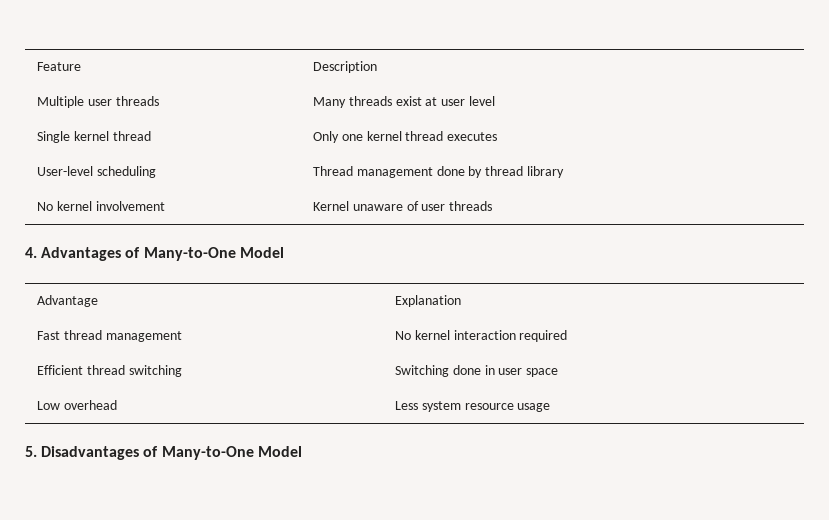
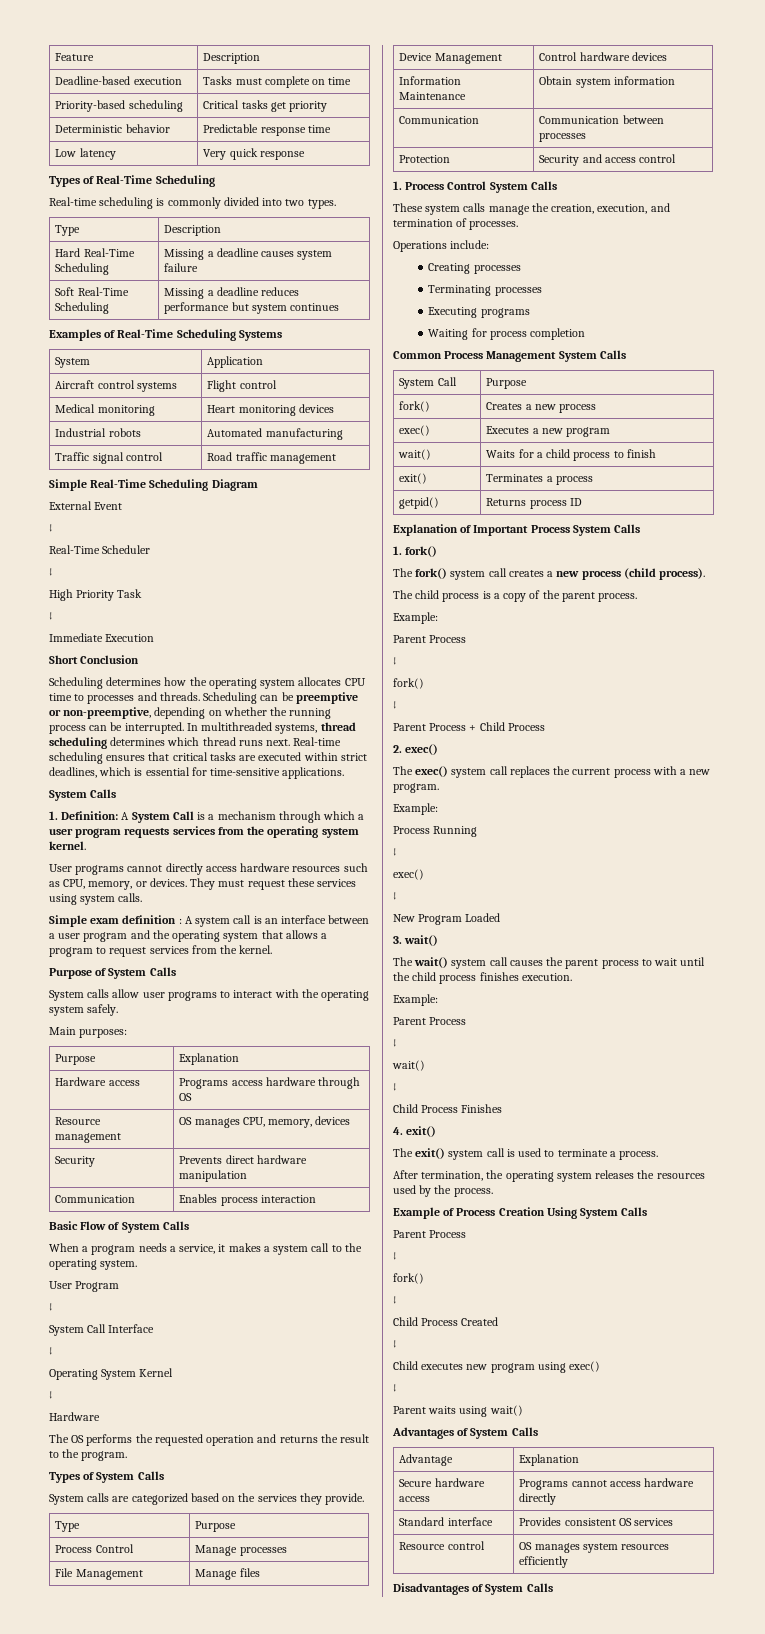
[36,96,159,108] [312,96,495,108] [36,131,151,143] [312,131,498,143] [36,166,156,178] [312,166,564,178] [36,201,165,211] [312,201,493,211] [25,247,284,261] [36,295,98,307] [394,295,461,307] [36,330,182,342] [394,330,568,342] [36,365,182,377] [394,365,559,377] [36,400,117,410] [394,401,551,412] [25,446,302,460] Multiple user threads | Many threads exist at user level // Single kernel thread | Only one kernel thread executes // User-level scheduling | Thread management done by thread library // No kernel involvement | Kernel unaware of user threads // 4. Advantages of Many-to-One Model // Advantage | Explanation // Fast thread management | No kernel interaction required // Efficient thread switching | Switching done in user space // Low overhead | Less system resource usage // 5. Disadvantages of Many-to-One Model -> [55,76,182,85] [203,76,352,88] [55,100,183,112] [203,100,328,112] [55,124,170,133] [203,124,331,136] [55,148,116,160] [203,148,305,160] [49,175,215,187] [49,197,336,209] [55,225,81,236] [164,225,222,236] [55,248,135,257] [55,263,110,275] [164,248,333,260] [164,263,199,272] [55,287,129,296] [55,302,110,314] [164,287,300,299] [164,302,340,314] [49,329,282,341] [55,357,91,368] [207,356,264,368] [55,380,177,392] [207,380,277,392] [55,404,155,416] [207,404,334,416] [55,428,141,437] [207,428,343,440] [55,452,163,464] [207,452,336,464] [49,479,258,491] [49,501,123,510] [49,524,53,532] [49,545,151,554] [49,568,53,576] [49,589,143,601] [49,612,53,620] [49,633,155,642] [49,655,140,664] [49,677,366,689] [49,692,358,704] [49,707,332,719] [49,722,356,734] [49,737,342,749] [49,752,367,764] [49,767,345,779] [49,789,117,801] [49,811,365,823] [49,826,359,838] [49,841,86,850] [49,863,368,875] [49,878,357,890] [49,893,143,905] [49,915,370,927] [49,930,328,942] [49,945,273,957] [49,967,176,979] [49,989,370,1001] [49,1004,119,1016] [49,1027,128,1038] [55,1054,97,1065] [179,1053,240,1065] [55,1077,140,1086] [179,1077,361,1089] [179,1093,193,1101] [55,1117,102,1125] [55,1133,122,1143] [179,1116,351,1128] [55,1156,96,1167] [179,1155,307,1164] [179,1170,248,1182] [55,1195,136,1203] [179,1194,316,1206] [49,1221,189,1233] [49,1243,362,1255] [49,1259,138,1270] [49,1281,120,1292] [49,1303,53,1311] [49,1324,155,1336] [49,1347,53,1355] [49,1368,174,1380] [49,1391,53,1399] [49,1412,100,1421] [49,1434,370,1446] [49,1449,128,1461] [49,1471,164,1483] [49,1493,365,1505] [55,1521,81,1532] [195,1521,237,1532] [55,1544,134,1553] [195,1545,287,1556] [55,1568,143,1580] [195,1568,260,1580] [399,53,502,64] [539,52,667,61] [399,76,462,85] [399,92,467,100] [539,76,675,88] [399,116,480,124] [539,115,664,124] [539,133,587,142] [399,155,451,163] [539,154,677,166] [393,181,557,193] [393,203,670,215] [393,218,519,230] [393,240,490,252] [428,263,521,274] [428,285,542,296] [428,307,530,318] [428,328,586,340] [393,350,626,362] [399,377,457,389] [486,378,528,389] [399,401,431,412] [486,402,597,413] [399,425,431,436] [486,426,611,437] [398,449,432,460] [486,449,656,461] [399,473,428,484] [486,474,593,485] [399,497,440,509] [486,498,582,509] [393,524,641,536] [393,546,438,557] [393,568,706,580] [393,590,638,602] [393,612,438,624] [393,635,467,643] [393,657,397,665] [393,678,424,689] [393,701,397,709] [393,722,545,731] [393,744,439,755] [393,766,711,778] [393,783,439,793] [393,803,438,815] [393,826,478,837] [393,848,397,856] [393,869,424,880] [393,892,397,900] [393,913,501,925] [393,935,439,946] [393,957,706,969] [393,972,572,984] [393,994,438,1006] [393,1017,467,1025] [393,1039,397,1047] [392,1060,425,1071] [393,1083,397,1091] [393,1104,503,1113] [393,1126,437,1137] [393,1148,659,1160] [393,1170,705,1182] [393,1185,493,1197] [393,1207,648,1219] [393,1230,467,1238] [393,1252,397,1260] [393,1273,424,1284] [393,1296,397,1304] [393,1317,499,1326] [393,1340,397,1348] [393,1361,601,1373] [393,1384,397,1392] [393,1405,523,1417] [392,1427,538,1439] [399,1454,454,1466] [519,1454,580,1466] [399,1478,485,1487] [399,1496,431,1502] [519,1478,695,1490] [519,1493,557,1505] [399,1517,493,1526] [519,1517,674,1526] [399,1541,485,1550] [519,1542,670,1553] [519,1556,569,1568] [393,1583,553,1595] Deadline-based execution | Tasks must complete on time // Priority-based scheduling | Critical tasks get priority // Deterministic behavior | Predictable response time // Low latency | Very quick response // Types of Real-Time Scheduling // Real-time scheduling is commonly divided into two types. // Type | Description // Hard Real-Time Scheduling | Missing a deadline causes system failure // Soft Real-Time Scheduling | Missing a deadline reduces performance but system continues // Examples of Real-Time Scheduling Systems // System | Application // Aircraft control systems | Flight control // Medical monitoring | Heart monitoring devices // Industrial robots | Automated manufacturing // Traffic signal control | Road traffic management // Simple Real-Time Scheduling Diagram // External Event // ↓ // Real-Time Scheduler // ↓ // High Priority Task // ↓ // Immediate Execution // Short Conclusion // Scheduling determines how the operating system allocates CPU time to processes and threads. Scheduling can be preemptive or non-preemptive, depending on whether the running process can be interrupted. In multithreaded systems, thread scheduling determines which thread runs next. Real-time scheduling ensures that critical tasks are executed within strict deadlines, which is essential for time-sensitive applications. // System Calls // 1. Definition: A System Call is a mechanism through which a user program requests services from the operating system kernel. // User programs cannot directly access hardware resources such as CPU, memory, or devices. They must request these services using system calls. // Simple exam definition : A system call is an interface between a user program and the operating system that allows a program to request services from the kernel. // Purpose of System Calls // System calls allow user programs to interact with the operating system safely. // Main purposes: // Purpose | Explanation // Hardware access | Programs access hardware through OS // Resource management | OS manages CPU, memory, devices // Security | Prevents direct hardware manipulation // Communication | Enables process interaction // Basic Flow of System Calls // When a program needs a service, it makes a system call to the operating system. // User Program // ↓ // System Call Interface // ↓ // Operating System Kernel // ↓ // Hardware // The OS performs the requested operation and returns the result to the program. // Types of System Calls // System calls are categorized based on the services they provide. // Type | Purpose // Process Control | Manage processes // File Management | Manage files // Device Management | Control hardware devices // Information Maintenance | Obtain system information // Communication | Communication between processes // Protection | Security and access control // 1. Process Control System Calls // These system calls manage the creation, execution, and termination of processes. // Operations include: // Creating processes // Terminating processes // Executing programs // Waiting for process completion // Common Process Management System Calls // System Call | Purpose // fork() | Creates a new process // exec() | Executes a new program // wait() | Waits for a child process to finish // exit() | Terminates a process // getpid() | Returns process ID // Explanation of Important Process System Calls // 1. fork() // The fork() system call creates a new process (child process). // The child process is a copy of the parent process. // Example: // Parent Process // ↓ // fork() // ↓ // Parent Process + Child Process // 2. exec() // The exec() system call replaces the current process with a new program. // Example: // Process Running // ↓ // exec() // ↓ // New Program Loaded // 3. wait() // The wait() system call causes the parent process to wait until the child process finishes execution. // Example: // Parent Process // ↓ // wait() // ↓ // Child Process Finishes // 4. exit() // The exit() system call is used to terminate a process. // After termination, the operating system releases the resources used by the process. // Example of Process Creation Using System Calls // Parent Process // ↓ // fork() // ↓ // Child Process Created // ↓ // Child executes new program using exec() // ↓ // Parent waits using wait() // Advantages of System Calls // Advantage | Explanation // Secure hardware access | Programs cannot access hardware directly // Standard interface | Provides consistent OS services // Resource control | OS manages system resources efficiently // Disadvantages of System Calls

